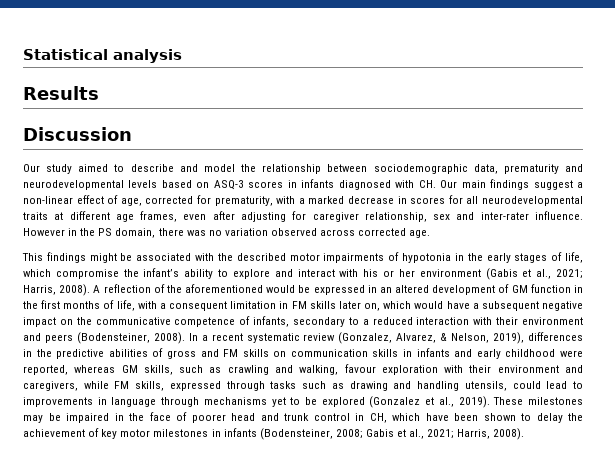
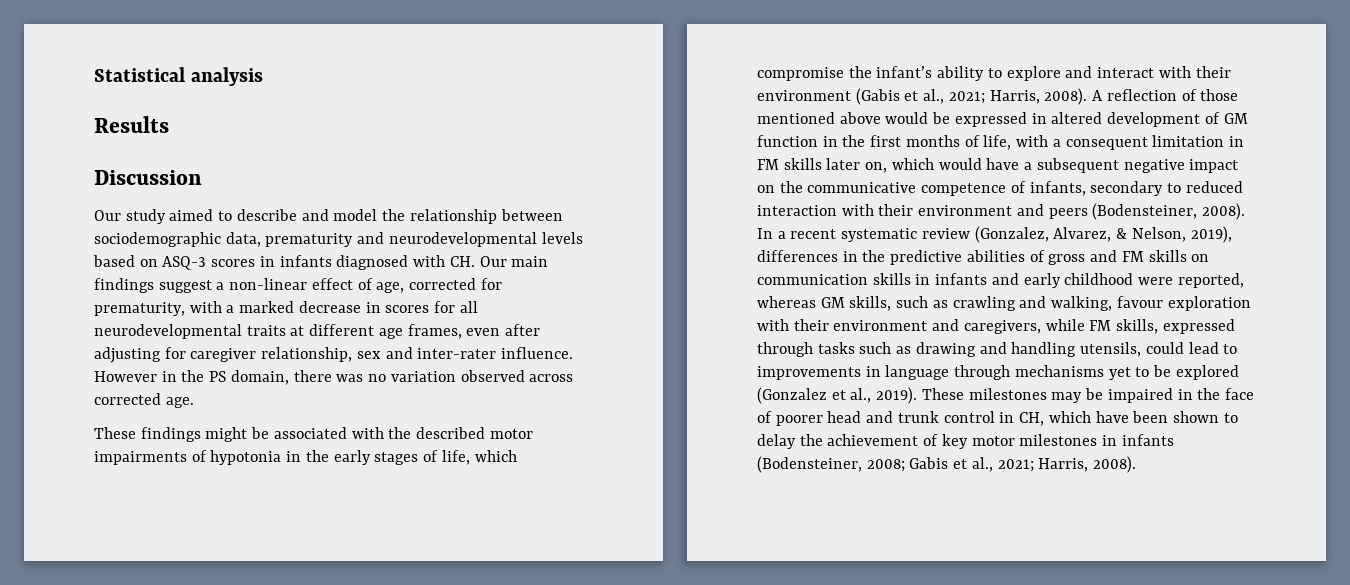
[22,253,43,261] This -> [94,427,136,439] These
[363,269,415,277] his or her -> [1195,66,1231,78] their
[166,284,264,293] the aforementioned -> [1200,89,1239,101] [757,112,881,124] those mentioned above
[379,287,392,293] an -> (1047, 118) none
[362,319,369,325] a -> (1182, 188) none

